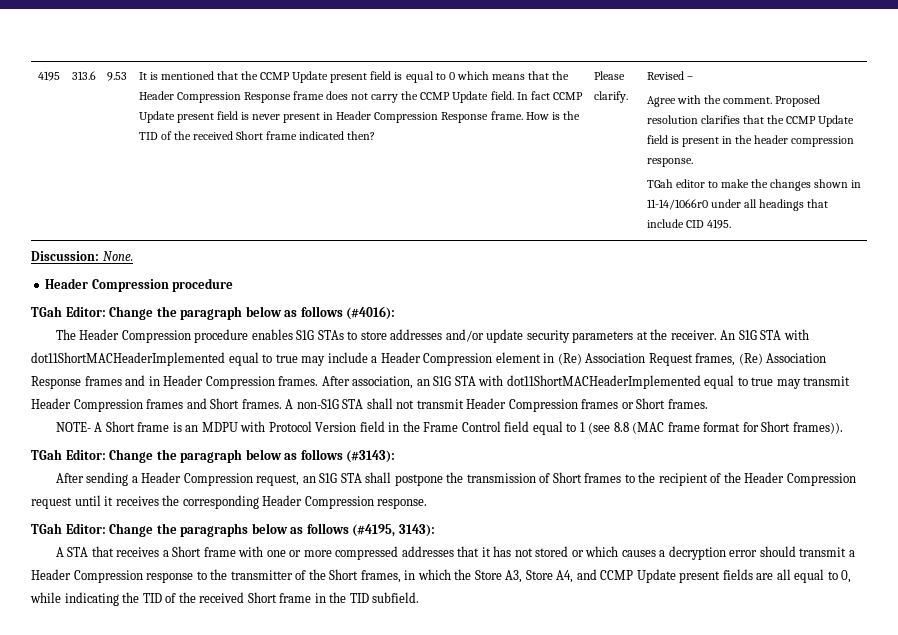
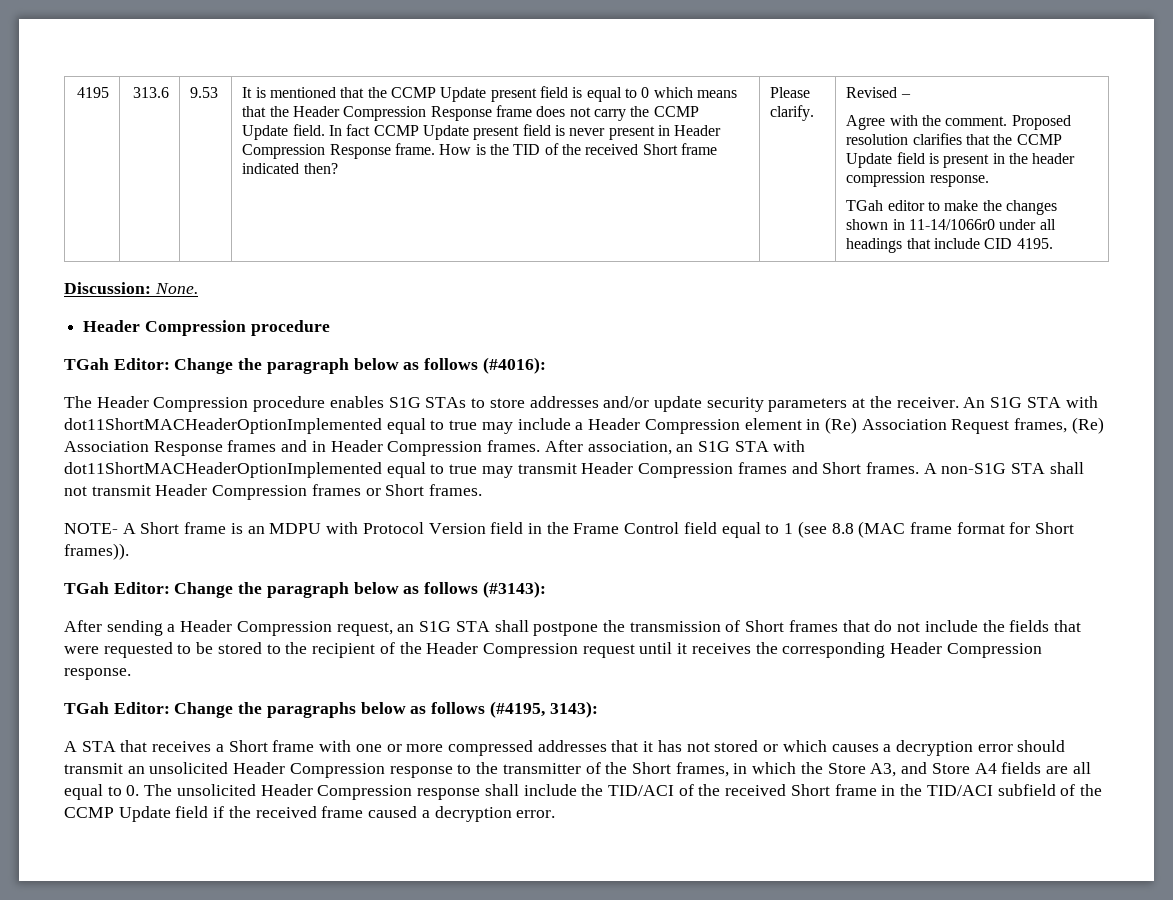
[31,352,225,366] dot11ShortMACHeaderImplemented -> [64,418,382,434] dot11ShortMACHeaderOptionImplemented
[506,375,701,389] dot11ShortMACHeaderImplemented -> [64,462,382,478] dot11ShortMACHeaderOptionImplemented
(622, 478) none -> [842,620,1081,632] [64,642,262,658] that do not include the fields that were requested to be stored
[848,550,855,557] a -> [127,762,229,774] an unsolicited
[525,569,721,583] Store A4, and CCMP Update present -> [901,762,997,774] and Store A4
[841,570,852,583] [30,592,162,606] 0, while indicating the TID -> [126,784,674,800] 0. The unsolicited Header Compression response shall include the TID/ACI
[349,592,420,603] TID subfield. -> [926,784,1102,796] [64,806,556,822] TID/ACI subfield of the CCMP Update field if the received frame caused a decryption error.

